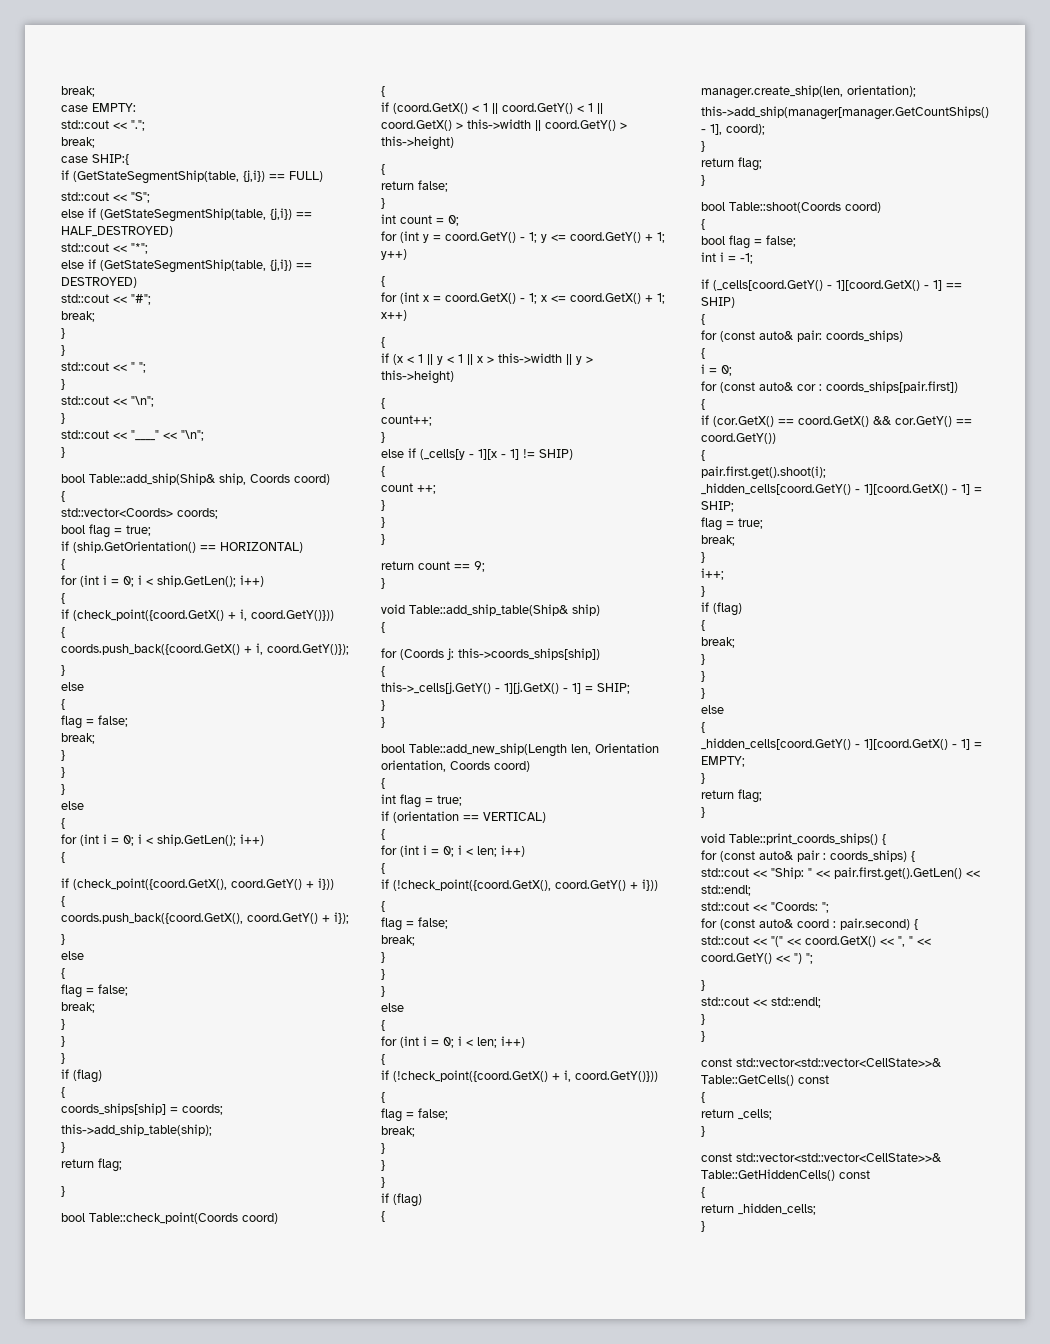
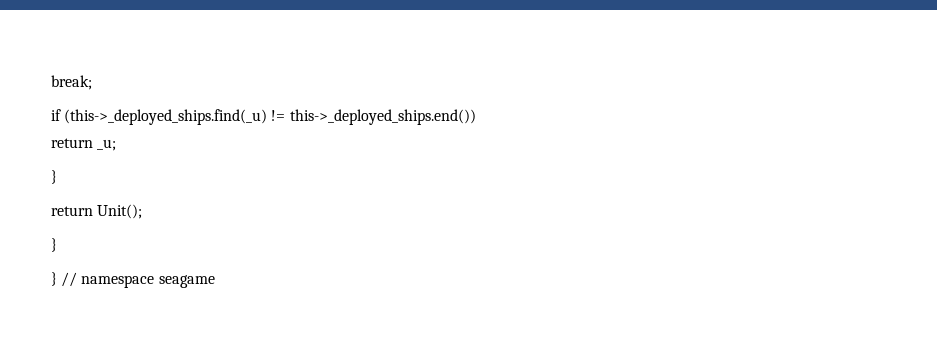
[61,86,95,97] [61,103,136,112] [61,120,145,131] [61,137,95,148] [61,154,129,165] [61,170,323,184] [61,192,150,203] [61,208,312,222] [61,226,173,237] [61,243,148,254] [61,259,312,273] [61,277,137,288] [61,294,151,305] [61,311,95,322] [61,328,65,339] [61,345,65,356] [61,362,146,373] [61,379,65,390] [61,396,154,407] [61,413,65,424] [61,430,204,441] [61,447,65,458] [61,473,330,485] [61,491,65,502] [61,508,218,519] [61,524,151,538] [61,541,303,553] [61,559,65,570] [61,575,264,587] [61,593,65,604] [61,609,334,621] [61,627,65,638] [61,643,349,655] [61,665,65,676] [61,682,84,691] [61,699,65,710] [61,715,128,729] [61,733,95,744] [61,750,65,761] [61,767,65,778] [61,784,65,795] [61,801,84,810] [61,818,65,829] [61,834,264,846] [61,852,65,863] [61,878,334,890] [61,896,65,907] [61,912,349,924] [61,934,65,945] [61,951,84,960] [61,968,65,979] [61,984,128,998] [61,1002,95,1013] [61,1019,65,1030] [61,1036,65,1047] [61,1053,65,1064] [61,1069,102,1083] [61,1087,65,1098] [61,1103,223,1115] [61,1124,212,1136] [61,1142,65,1153] [61,1158,122,1172] [61,1186,65,1197] [61,1212,278,1224] [381,86,385,97] [381,102,603,114] [381,119,627,131] [381,136,454,150] [381,164,385,175] [381,180,448,192] [381,198,385,209] [381,214,459,226] [381,231,665,243] [381,249,407,260] [381,276,385,287] [381,292,665,304] [381,310,407,321] [381,337,385,348] [381,353,593,365] [381,370,454,384] [381,398,385,409] [381,415,432,426] [381,432,385,443] [381,448,573,460] [381,466,385,477] [381,483,436,494] [381,500,385,511] [381,517,385,528] [381,534,385,545] [381,561,485,572] [381,578,385,589] [381,604,600,616] [381,622,385,633] [381,648,600,660] [381,666,385,677] [381,682,630,694] [381,700,385,711] [381,717,385,728] [381,743,659,757] [381,760,530,772] [381,778,385,789] [381,794,462,808] [381,811,546,823] [381,829,385,840] [381,845,525,857] [381,863,385,874] [381,879,658,891] [381,901,385,912] [381,917,448,931] [381,935,415,946] [381,952,385,963] [381,969,385,980] [381,986,385,997] [381,1003,404,1012] [381,1020,385,1031] [381,1036,525,1048] [381,1054,385,1065] [381,1070,658,1082] [381,1092,385,1103] [381,1108,448,1122] [381,1126,415,1137] [381,1143,385,1154] [381,1160,385,1171] [381,1177,385,1188] [381,1193,422,1207] [381,1211,385,1222] [701,85,916,99] [701,106,989,120] [701,124,765,135] [701,141,705,152] [701,157,762,171] [701,175,705,186] [701,202,881,213] [701,219,705,230] [701,235,796,249] [701,252,753,264] [701,279,962,291] [701,297,735,308] [701,314,705,325] [701,330,903,342] [701,348,705,359] [701,364,732,376] [701,381,958,393] [701,399,705,410] [701,415,972,427] [701,433,776,444] [701,450,705,461] [701,466,826,480] [701,483,982,495] [701,501,734,512] [701,517,763,531] [701,535,735,546] [701,552,705,563] [701,568,724,580] [701,586,705,597] [701,602,742,616] [701,620,705,631] [701,637,735,648] [701,654,705,665] [701,671,705,682] [701,688,705,699] [701,705,724,714] [701,722,705,733] [701,738,982,750] [701,756,745,767] [701,773,705,784] [701,789,762,803] [701,807,705,818] [701,833,886,845] [701,850,915,862] [701,867,980,881] [701,885,751,896] [701,902,829,913] [701,918,918,930] [701,936,931,947] [701,953,813,964] [701,980,705,991] [701,997,821,1008] [701,1014,705,1025] [701,1031,705,1042] [701,1058,942,1067] [701,1075,829,1086] [701,1092,705,1103] [701,1109,772,1120] [701,1126,705,1137] [701,1153,942,1162] [701,1169,870,1181] [701,1187,705,1198] [701,1203,816,1215] [701,1221,705,1232] break; // case EMPTY: // std::cout << "."; // break; // case SHIP:{ // if (GetStateSegmentShip(table, {j,i}) == FULL) // std::cout << "S"; // else if (GetStateSegmentShip(table, {j,i}) == HALF_DESTROYED) // std::cout << "*"; // else if (GetStateSegmentShip(table, {j,i}) == DESTROYED) // std::cout << "#"; // break; // } // } // std::cout << " "; // } // std::cout << "\n"; // } // std::cout << "____" << "\n"; // } // bool Table::add_ship(Ship& ship, Coords coord) // { // std::vector<Coords> coords; // bool flag = true; // if (ship.GetOrientation() == HORIZONTAL) // { // for (int i = 0; i < ship.GetLen(); i++) // { // if (check_point({coord.GetX() + i, coord.GetY()})) // { // coords.push_back({coord.GetX() + i, coord.GetY()}); // } // else // { // flag = false; // break; // } // } // } // else // { // for (int i = 0; i < ship.GetLen(); i++) // { // if (check_point({coord.GetX(), coord.GetY() + i})) // { // coords.push_back({coord.GetX(), coord.GetY() + i}); // } // else // { // flag = false; // break; // } // } // } // if (flag) // { // coords_ships[ship] = coords; // this->add_ship_table(ship); // } // return flag; // } // bool Table::check_point(Coords coord) // { // if (coord.GetX() < 1 || coord.GetY() < 1 || coord.GetX() > this->width || coord.GetY() > this->height) // { // return false; // } // int count = 0; // for (int y = coord.GetY() - 1; y <= coord.GetY() + 1; y++) // { // for (int x = coord.GetX() - 1; x <= coord.GetX() + 1; x++) // { // if (x < 1 || y < 1 || x > this->width || y > this->height) // { // count++; // } // else if (_cells[y - 1][x - 1] != SHIP) // { // count ++; // } // } // } // return count == 9; // } // void Table::add_ship_table(Ship& ship) // { // for (Coords j: this->coords_ships[ship]) // { // this->_cells[j.GetY() - 1][j.GetX() - 1] = SHIP; // } // } // bool Table::add_new_ship(Length len, Orientation orientation, Coords coord) // { // int flag = true; // if (orientation == VERTICAL) // { // for (int i = 0; i < len; i++) // { // if (!check_point({coord.GetX(), coord.GetY() + i})) // { // flag = false; // break; // } // } // } // else // { // for (int i = 0; i < len; i++) // { // if (!check_point({coord.GetX() + i, coord.GetY()})) // { // flag = false; // break; // } // } // } // if (flag) // { // manager.create_ship(len, orientation); // this->add_ship(manager[manager.GetCountShips() - 1], coord); // } // return flag; // } // bool Table::shoot(Coords coord) // { // bool flag = false; // int i = -1; // if (_cells[coord.GetY() - 1][coord.GetX() - 1] == SHIP) // { // for (const auto& pair: coords_ships) // { // i = 0; // for (const auto& cor : coords_ships[pair.first]) // { // if (cor.GetX() == coord.GetX() && cor.GetY() == coord.GetY()) // { // pair.first.get().shoot(i); // _hidden_cells[coord.GetY() - 1][coord.GetX() - 1] = SHIP; // flag = true; // break; // } // i++; // } // if (flag) // { // break; // } // } // } // else // { // _hidden_cells[coord.GetY() - 1][coord.GetX() - 1] = EMPTY; // } // return flag; // } // void Table::print_coords_ships() { // for (const auto& pair : coords_ships) { // std::cout << "Ship: " << pair.first.get().GetLen() << std::endl; // std::cout << "Coords: "; // for (const auto& coord : pair.second) { // std::cout << "(" << coord.GetX() << ", " << coord.GetY() << ") "; // } // std::cout << std::endl; // } // } // const std::vector<std::vector<CellState>>& Table::GetCells() const // { // return _cells; // } // const std::vector<std::vector<CellState>>& Table::GetHiddenCells() const // { // return _hidden_cells; // } -> [51,75,92,90] [51,109,476,125] [51,138,117,151] [51,170,57,184] [51,204,143,219] [51,238,57,252] [51,272,215,288] break; // if (this->_deployed_ships.find(_u) != this->_deployed_ships.end()) // return _u; // } // return Unit(); // } // } // namespace seagame

